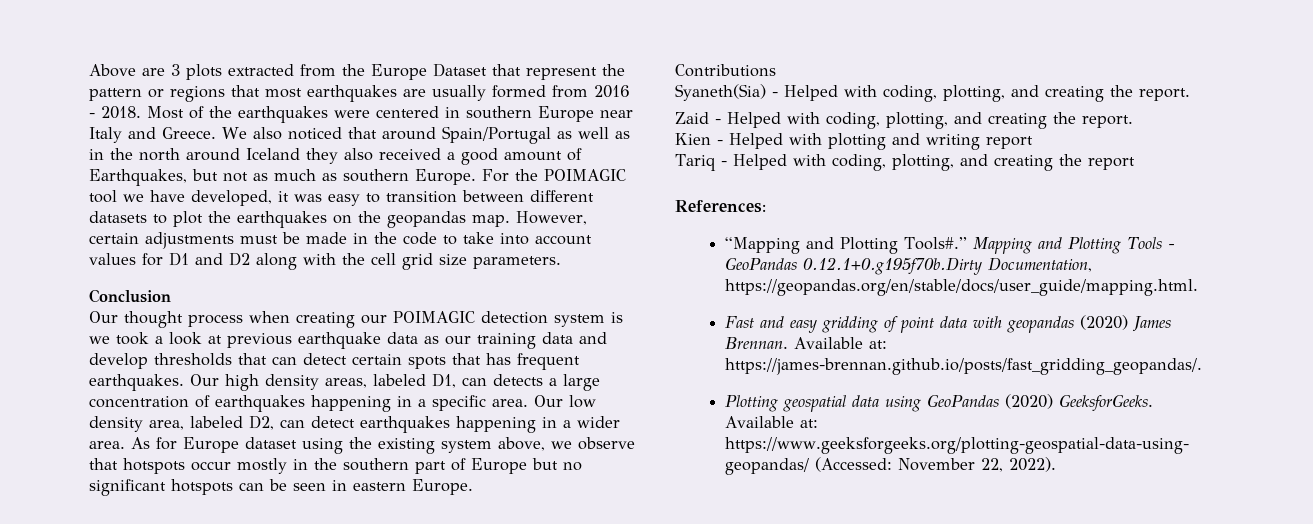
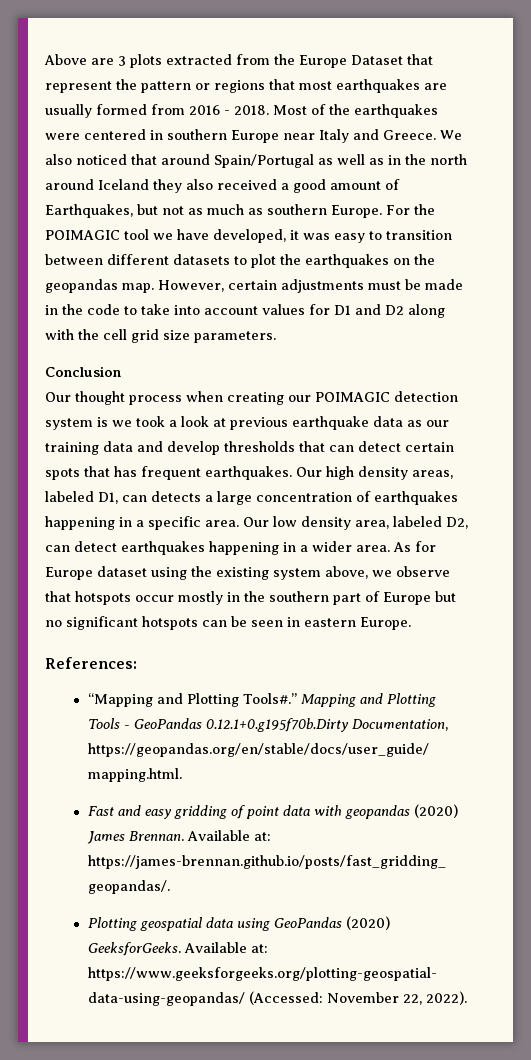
[675,64,776,77] [675,84,1190,102] [675,112,1133,129] [675,133,1033,150] [675,154,1135,171] // Contributions // Syaneth(Sia) - Helped with coding, plotting, and creating the report. // Zaid - Helped with coding, plotting, and creating the report. // Kien - Helped with plotting and writing report // Tariq - Helped with coding, plotting, and creating the report -> (411, 623) none

